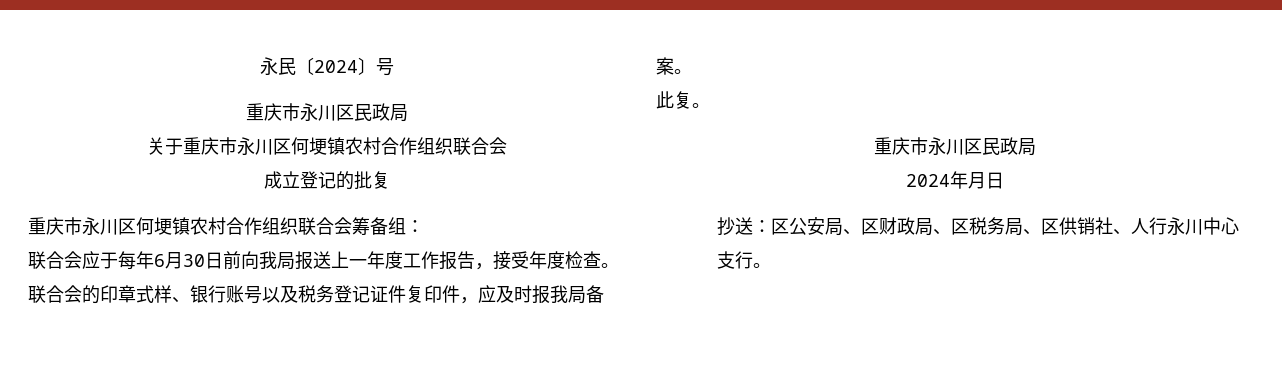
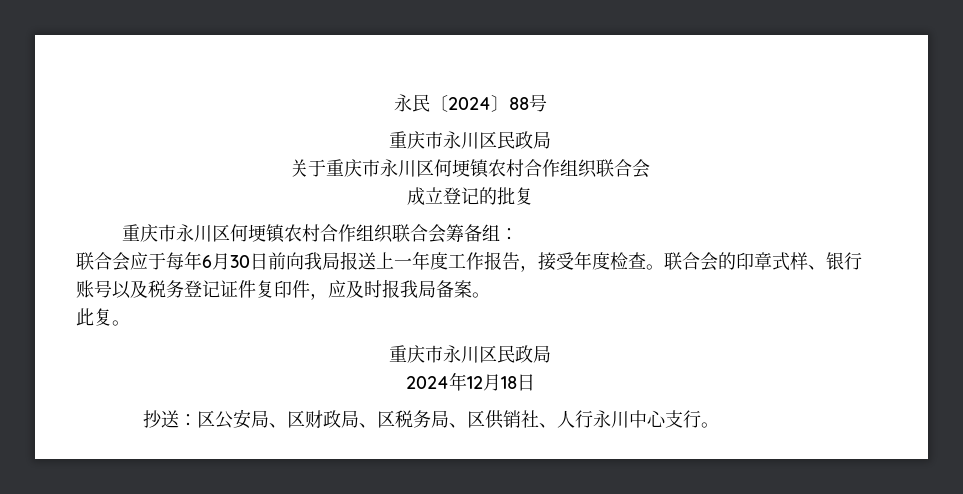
(376, 66) none -> [508,97,529,110] 88
[968,172,986,189] 月 -> [466,374,517,391] 12月18

